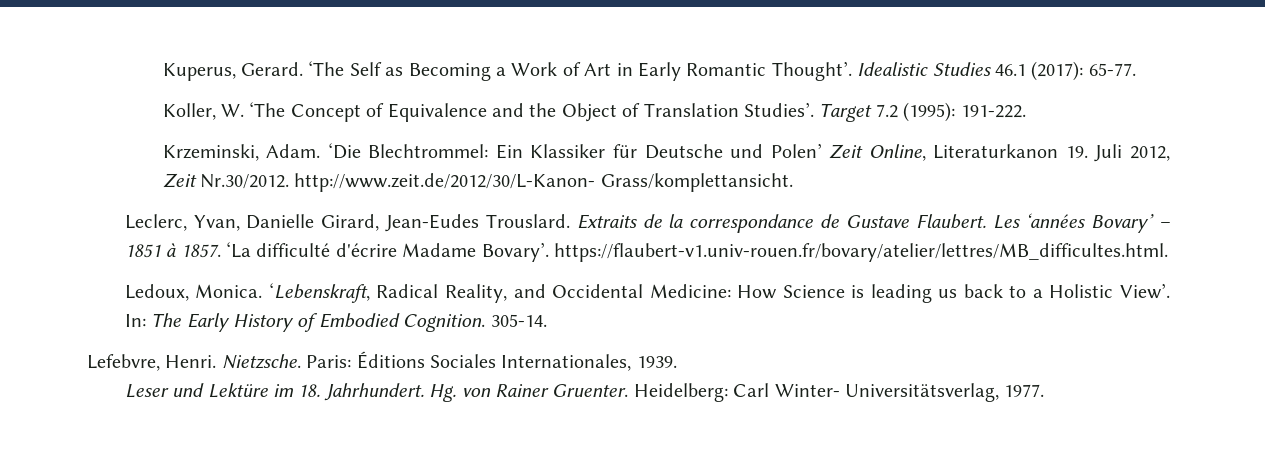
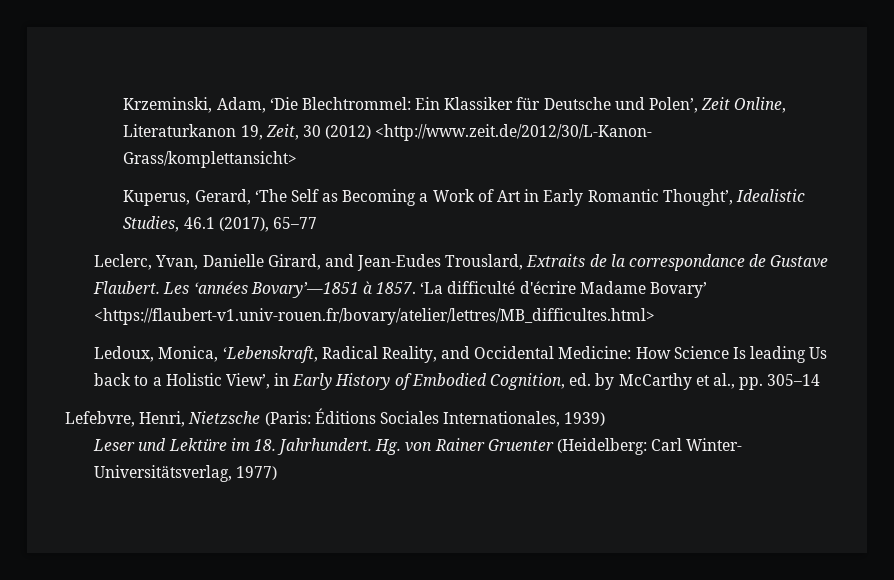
[162,62,304,81] Kuperus, Gerard. -> [123,97,787,113] [123,124,653,141] [123,151,298,168] [123,189,251,206] Krzeminski, Adam, ‘Die Blechtrommel: Ein Klassiker für Deutsche und Polen’, Zeit Online, Literaturkanon 19, Zeit, 30 (2012) <http://www.zeit.de/2012/30/L-Kanon- Grass/komplettansicht> // Kuperus, Gerard,
[771,61,1136,81] [162,102,1026,122] [162,143,1171,162] [162,173,793,192] Thought’. Idealistic Studies 46.1 (2017): 65-77. // Koller, W. ‘The Concept of Equivalence and the Object of Translation Studies’. Target 7.2 (1995): 191-222. // Krzeminski, Adam. ‘Die Blechtrommel: Ein Klassiker für Deutsche und Polen’ Zeit Online, Literaturkanon 19. Juli 2012, Zeit Nr.30/2012. http://www.zeit.de/2012/30/L-Kanon- Grass/komplettansicht. -> [662,189,805,206] [123,216,317,232] Thought’, Idealistic Studies, 46.1 (2017), 65–77
[385,214,570,232] Jean-Eudes Trouslard. -> [324,254,524,271] and Jean-Eudes Trouslard,
[1091,213,1170,233] [124,244,161,258] Bovary’ – 1851 -> [250,282,359,298] Bovary’—1851
[481,242,1169,262] Bovary’. https://flaubert-v1.univ-rouen.fr/bovary/atelier/lettres/MB_difficultes.html. -> [650,282,708,298] [94,308,656,325] Bovary’ <https://flaubert-v1.univ-rouen.fr/bovary/atelier/lettres/MB_difficultes.html>
[195,284,263,298] Monica. -> [158,346,219,362] Monica,
[851,284,958,303] is leading us -> [733,346,828,363] Is leading Us
[1120,283,1171,299] [124,313,182,327] View’. In: The -> [225,373,290,389] View’, in
[403,314,547,332] [87,354,352,371] Cognition. 305-14. // Lefebvre, Henri. Nietzsche. Paris: -> [490,373,821,390] [65,411,311,427] Cognition, ed. by McCarthy et al., pp. 305–14 // Lefebvre, Henri, Nietzsche (Paris:
[636,356,677,368] 1939. -> [564,412,606,426] 1939)
[552,383,728,402] Gruenter. Heidelberg: -> [487,438,648,455] Gruenter (Heidelberg:
[1004,384,1045,397] 1977. -> [236,466,278,480] 1977)

